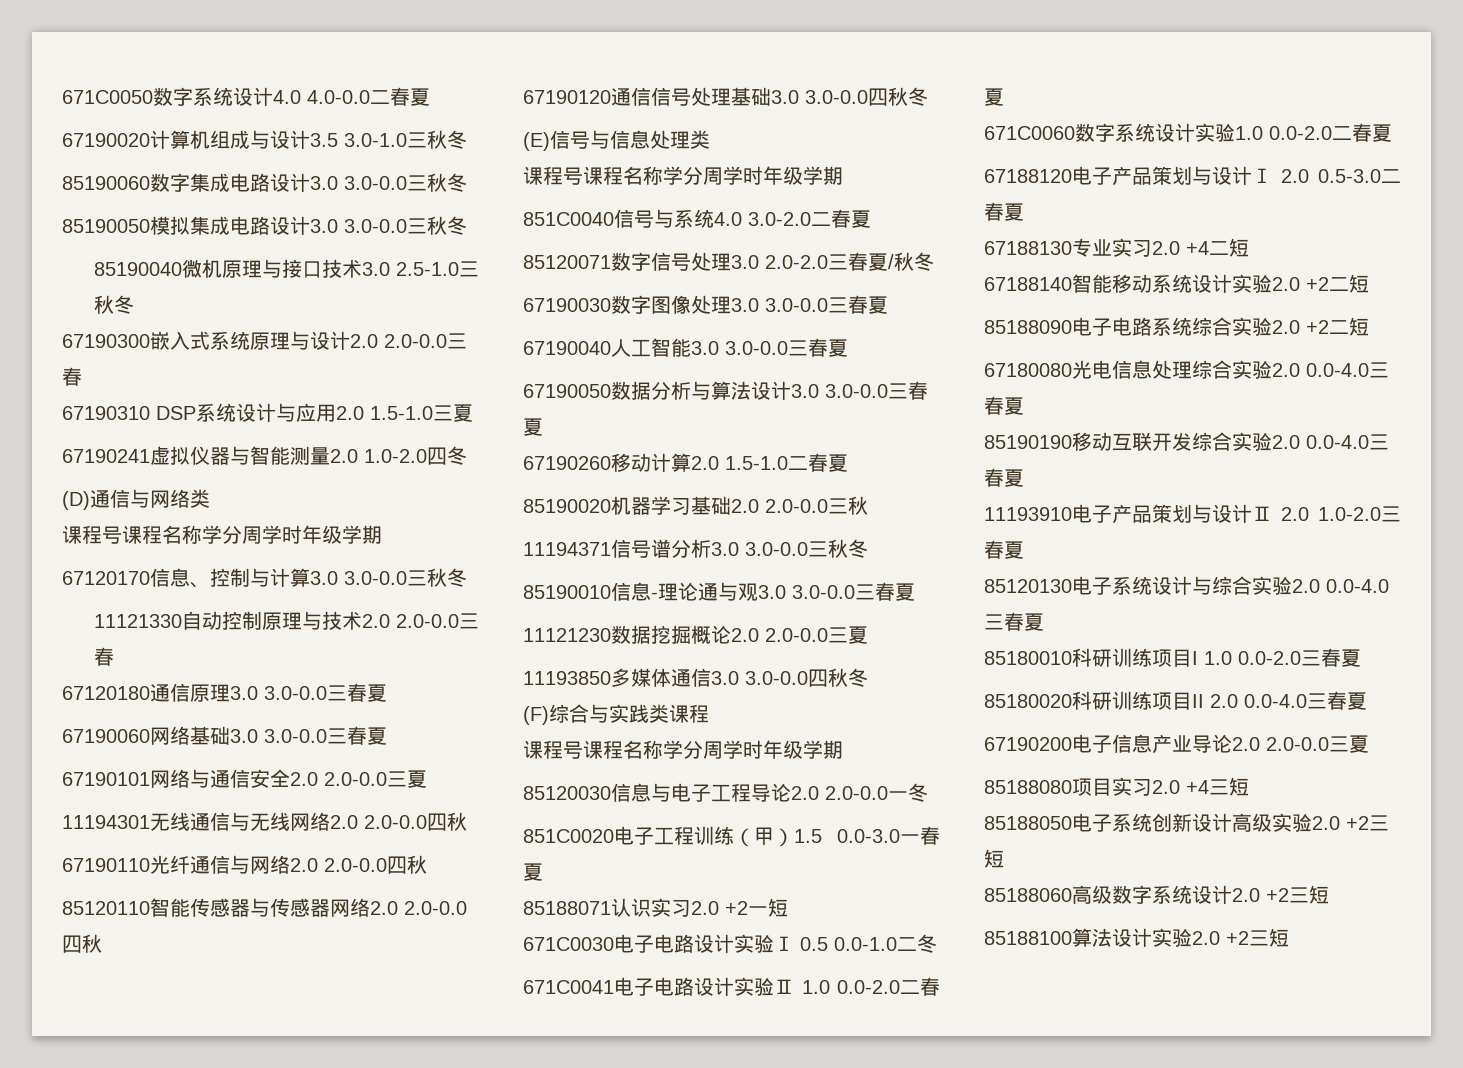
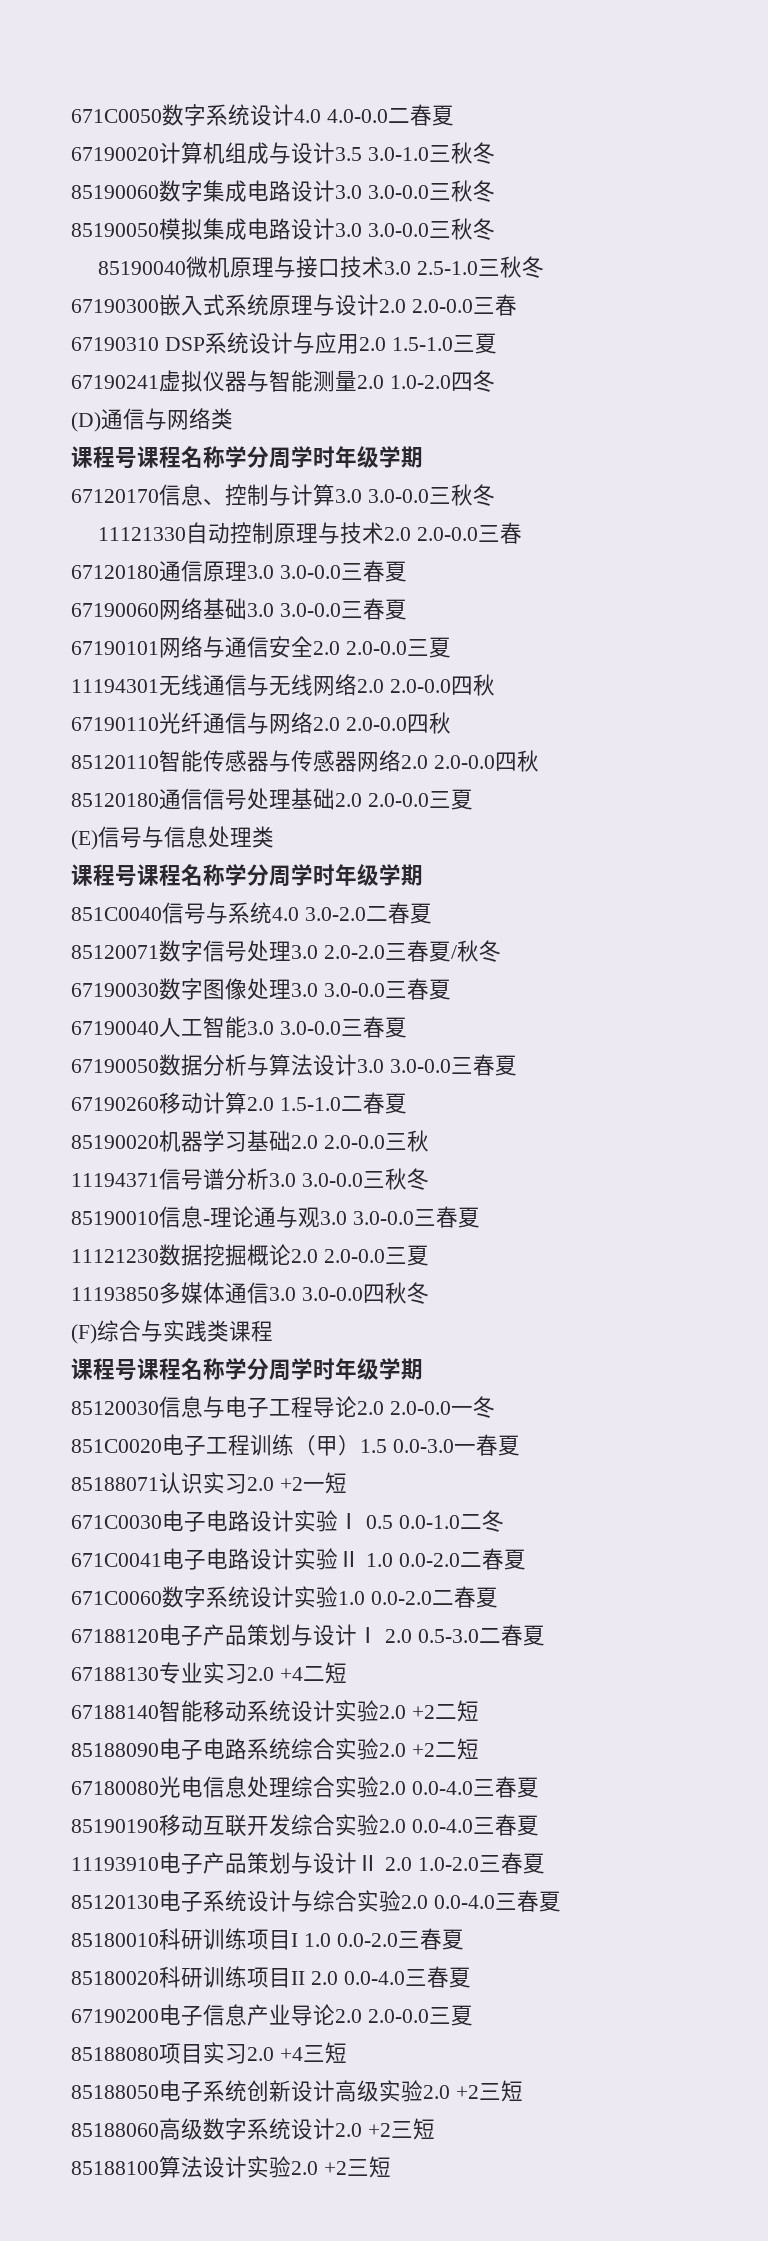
[523,90,611,104] 67190120 -> [71,793,159,807] 85120180
[771,87,928,106] 3.0 3.0-0.0四秋冬 -> [335,789,473,810] 2.0 2.0-0.0三夏

